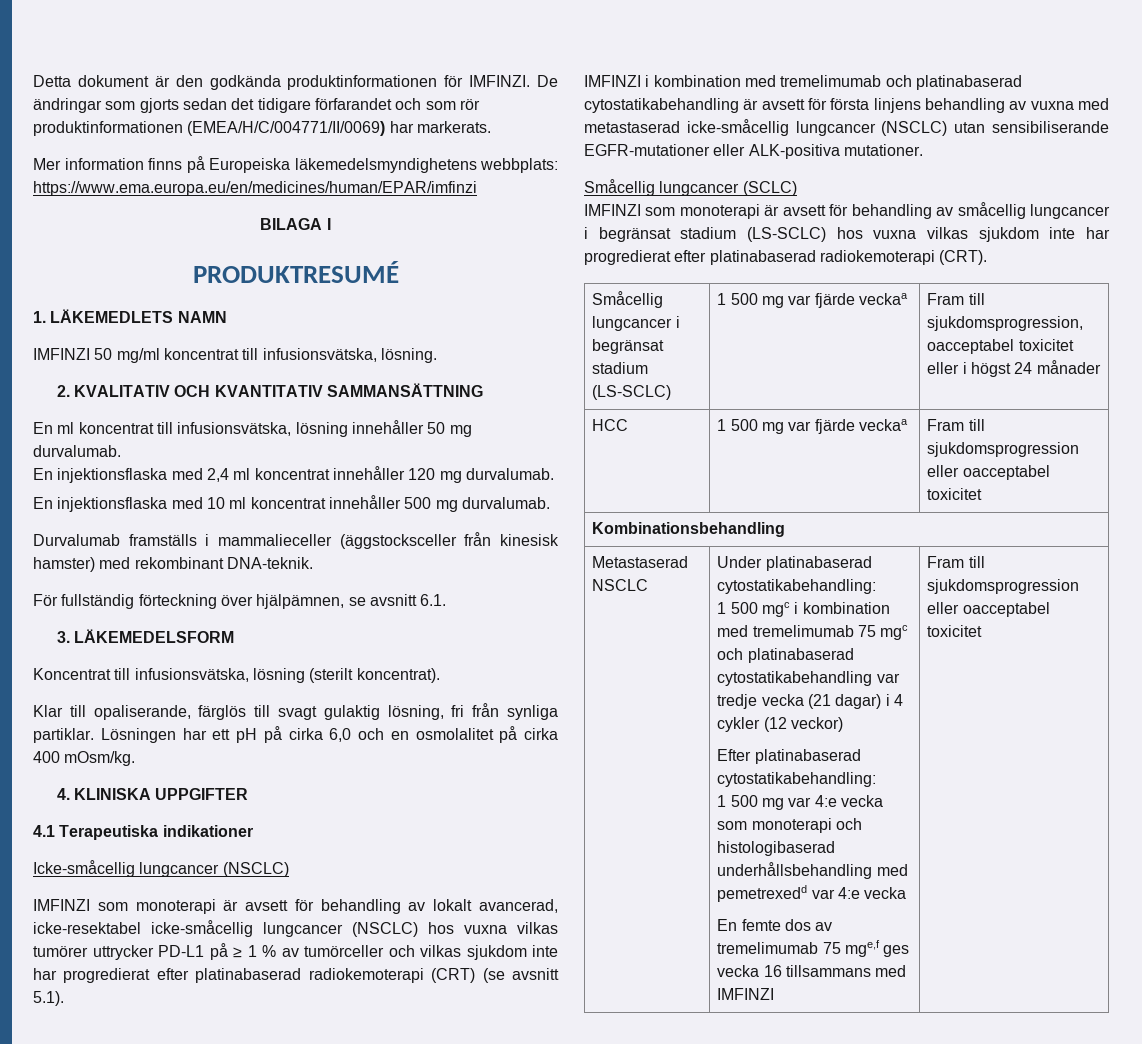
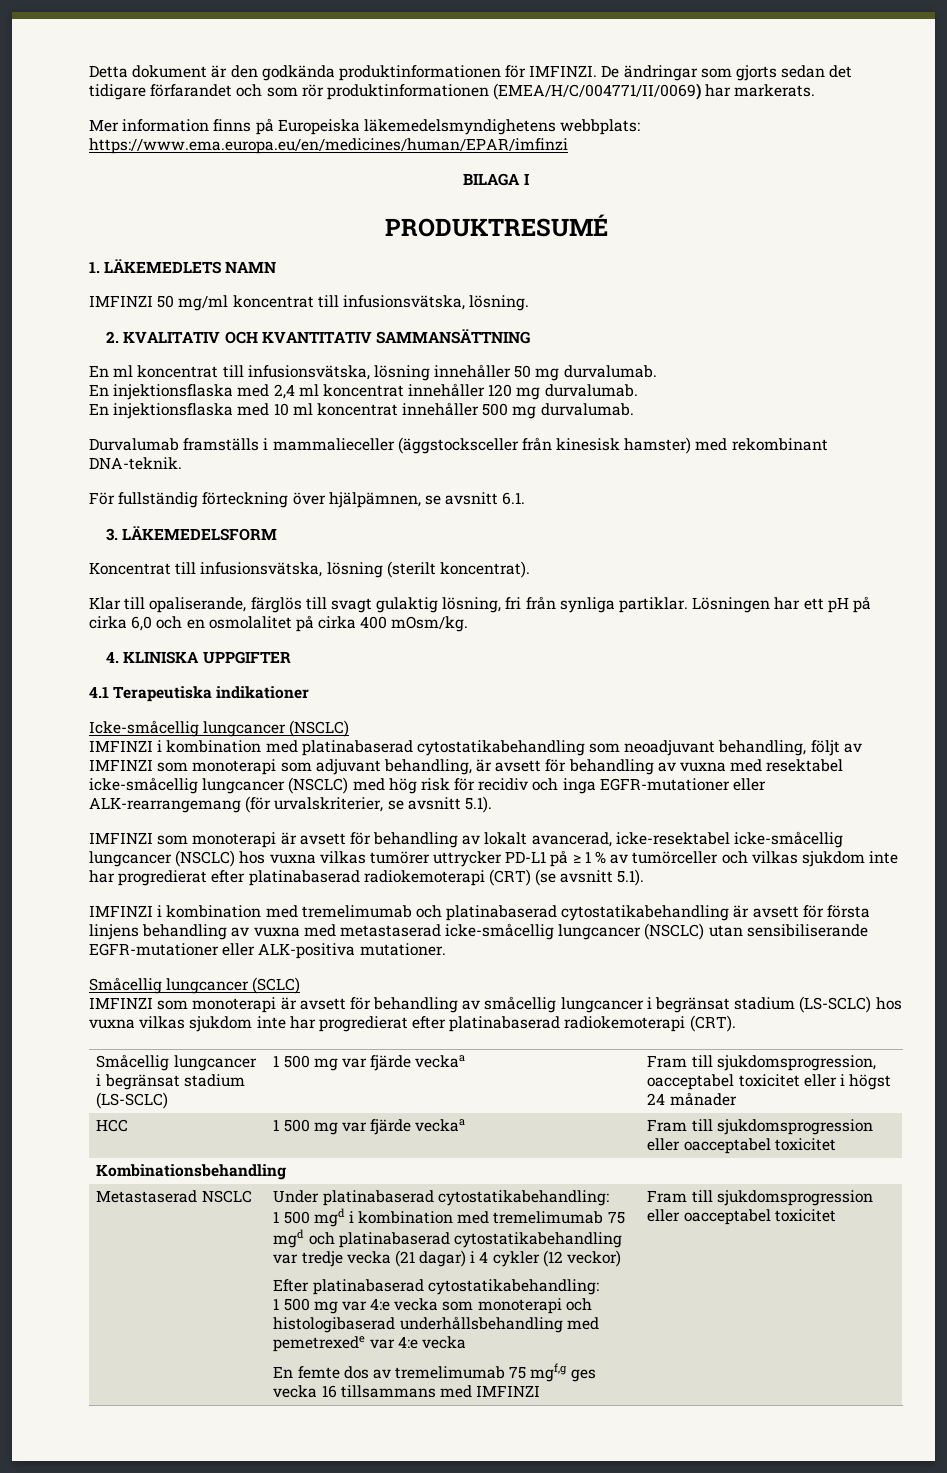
(289, 869) none -> [89,740,862,756] [89,759,844,775] [89,777,767,794] [89,796,492,813] // IMFINZI i kombination med platinabaserad cytostatikabehandling som neoadjuvant behandling, följt av IMFINZI som monoterapi som adjuvant behandling, är avsett för behandling av vuxna med resektabel icke-småcellig lungcancer (NSCLC) med hög risk för recidiv och inga EGFR-mutationer eller ALK-rearrangemang (för urvalskriterier, se avsnitt 5.1).
[761,602,790,617] mgc -> [313,1208,345,1227] mgd
[880,625,909,640] mgc -> [273,1229,305,1248] mgd
[717,885,808,902] pemetrexedd -> [273,1336,366,1352] pemetrexede
[844,940,880,957] mge,f -> [530,1363,568,1382] mgf,g

